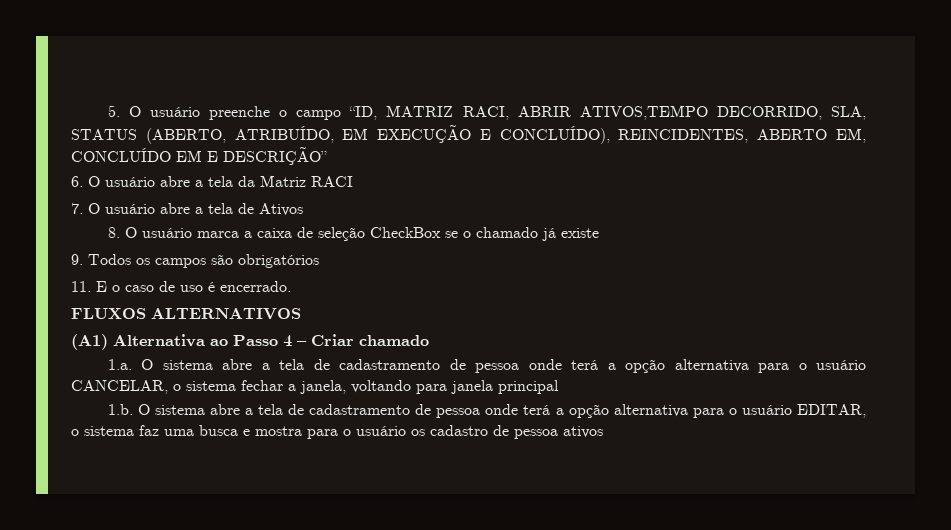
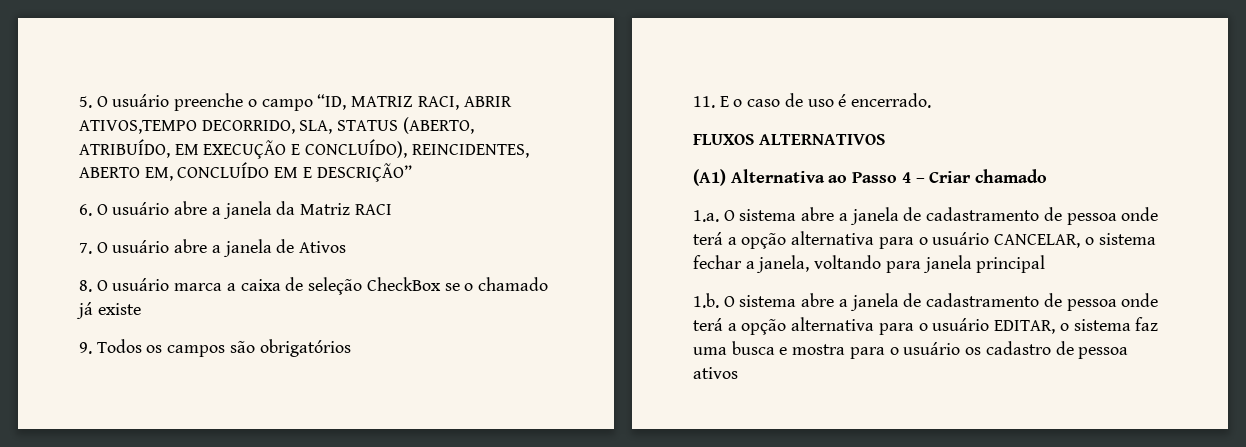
[208,176,233,187] tela -> [222,201,272,219] janela
[208,203,233,214] tela -> [222,239,272,257] janela
[278,359,304,370] tela -> [849,207,899,225] janela
[257,404,283,415] tela -> [849,293,899,311] janela

